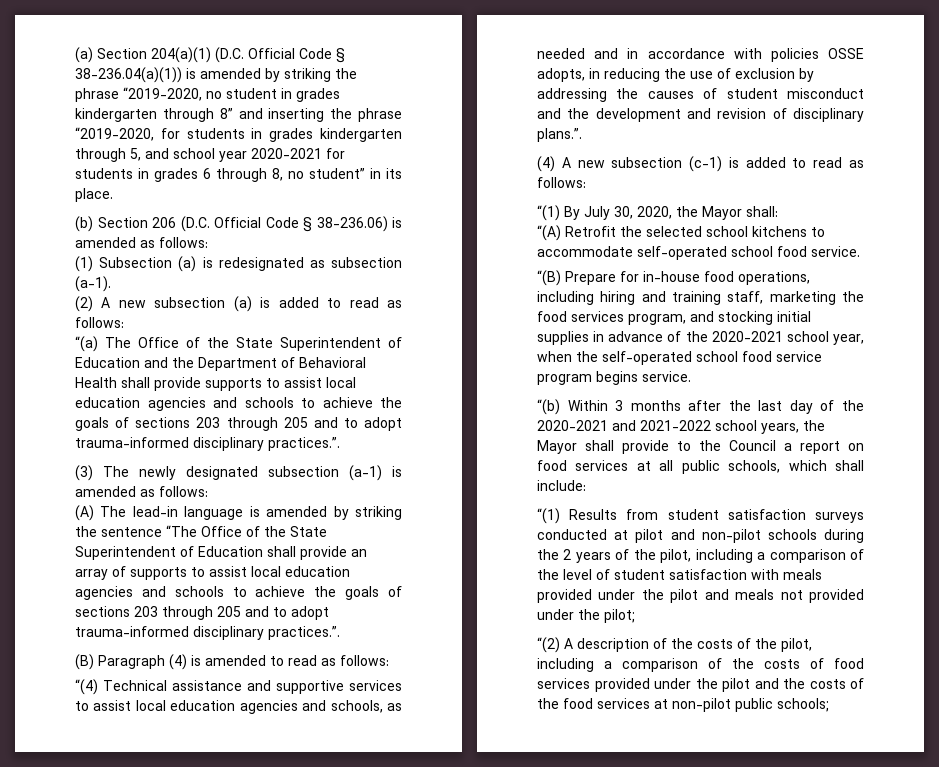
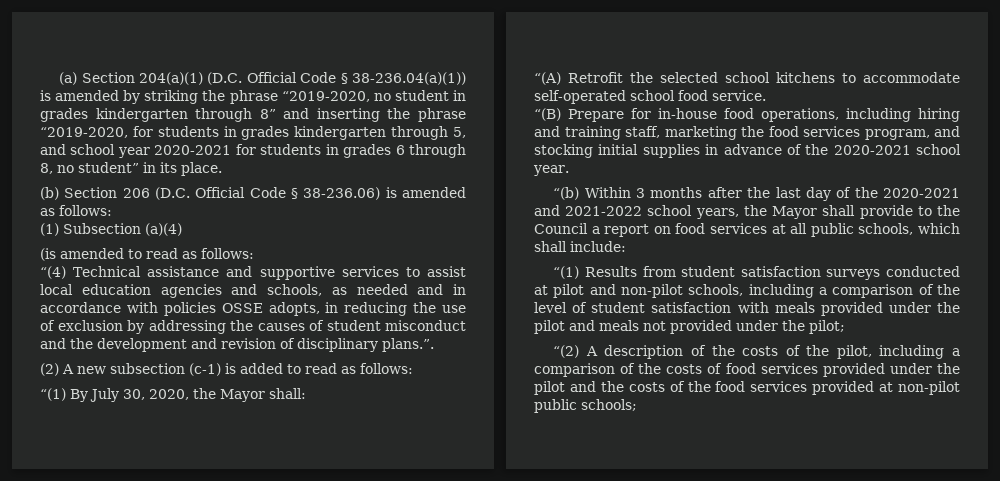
[178,256,402,272] [75,276,111,292] [75,296,403,312] [75,317,124,328] [75,336,402,352] [75,357,366,371] [75,377,356,391] [75,397,402,411] [75,417,402,431] [75,437,340,451] [75,465,402,481] [75,486,208,497] [75,505,402,521] [75,525,327,537] [75,546,367,560] [75,566,350,580] [75,586,402,600] [75,606,329,620] [75,626,340,640] [75,654,201,670] (a) is redesignated as subsection (a-1). // (2) A new subsection (a) is added to read as follows: // “(a) The Office of the State Superintendent of Education and the Department of Behavioral Health shall provide supports to assist local education agencies and schools to achieve the goals of sections 203 through 205 and to adopt trauma-informed disciplinary practices.”. // (3) The newly designated subsection (a-1) is amended as follows: // (A) The lead-in language is amended by striking the sentence “The Office of the State Superintendent of Education shall provide an array of supports to assist local education agencies and schools to achieve the goals of sections 203 through 205 and to adopt trauma-informed disciplinary practices.”. // (B) Paragraph (4) is -> [145,223,182,236] [40,248,56,261] (a)(4) // (is
[537,156,555,172] (4) -> [40,363,59,376] (2)
[833,334,864,345] [537,351,822,365] [537,371,691,385] year, when the self-operated school food service program begins service. -> [533,165,569,176] year.
[767,529,864,543] [537,549,692,563] schools during the 2 years of the pilot, -> [688,284,744,296] schools,
(650, 703) none -> [812,381,875,395] provided

